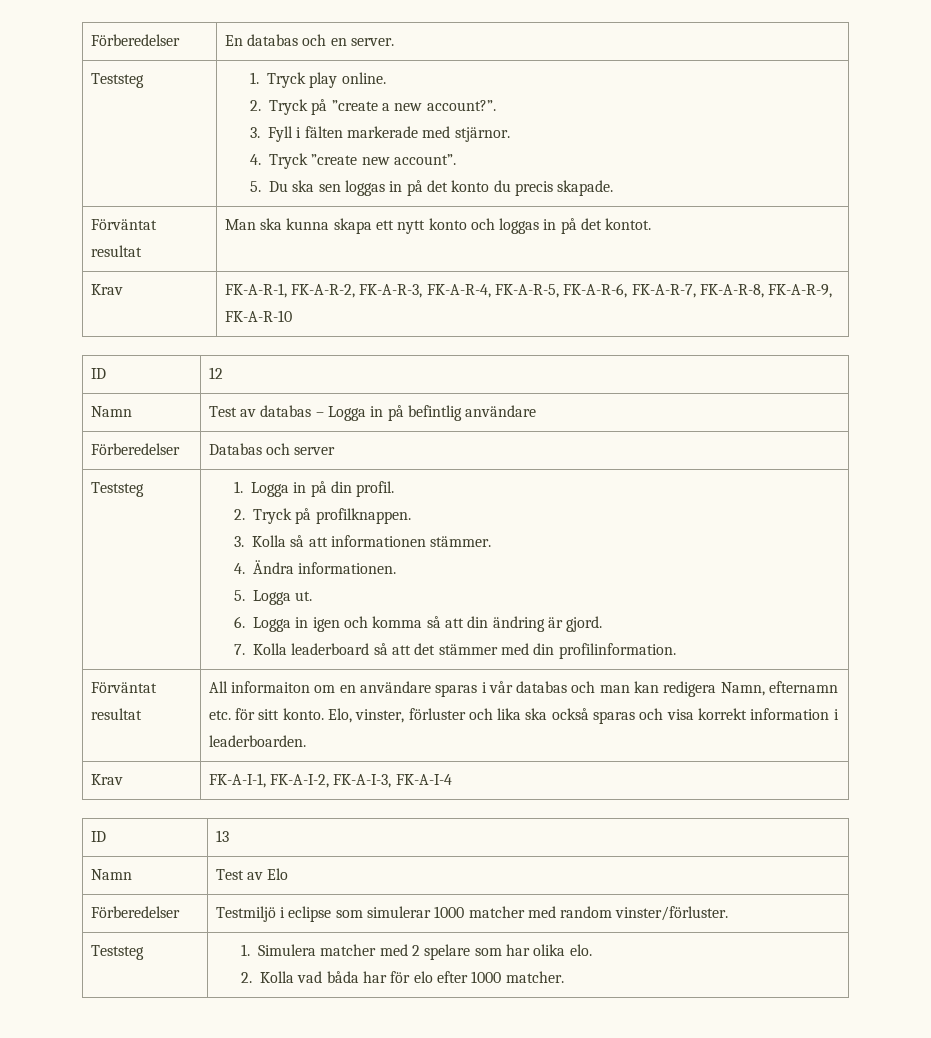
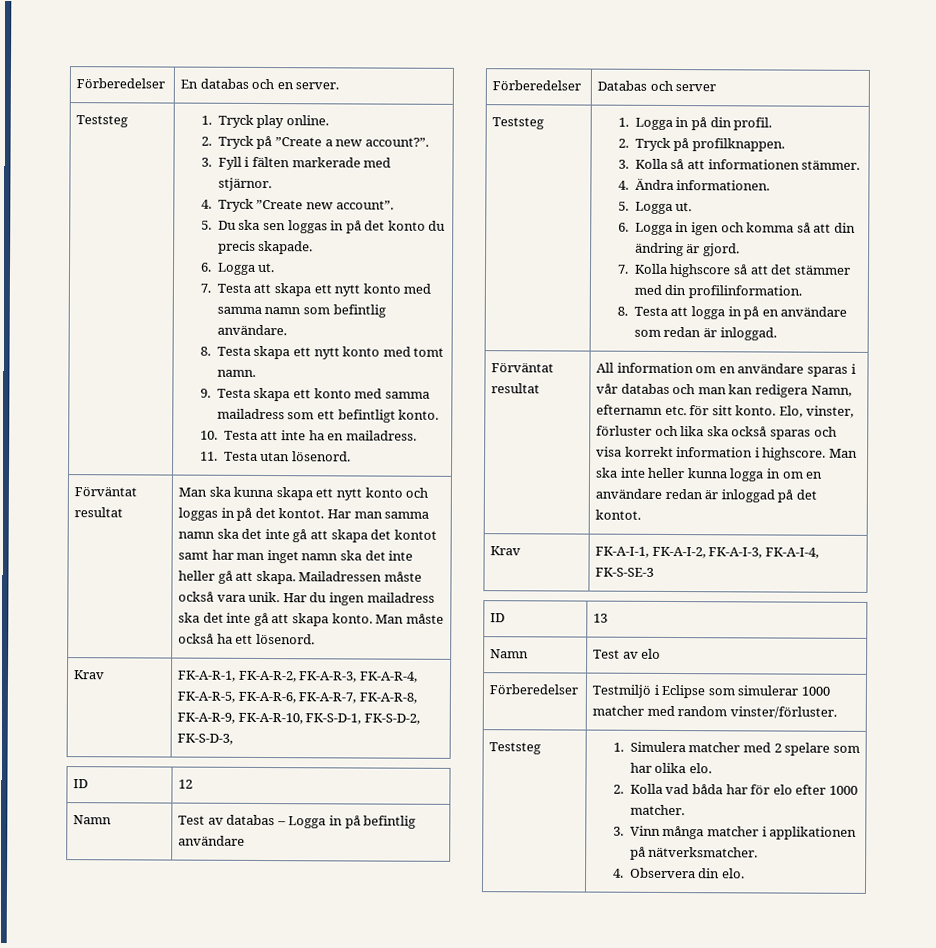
[331,100,378,111] ”create -> [274,137,322,147] ”Create
[311,154,358,165] ”create -> [256,199,304,210] ”Create
(614, 188) none -> [200,262,276,275] [200,283,432,297] [216,304,386,318] [216,324,287,336] [200,345,445,360] [216,369,256,377] [200,387,430,402] [216,408,440,423] [200,430,417,441] [200,451,351,462] // 6. Logga ut. // 7. Testa att skapa ett nytt konto med samma namn som befintlig användare. // 8. Testa skapa ett nytt konto med tomt namn. // 9. Testa skapa ett konto med samma mailadress som ett befintligt konto. // 10. Testa att inte ha en mailadress. // 11. Testa utan lösenord.
(652, 224) none -> [326,509,430,519] [178,528,437,543] [178,549,414,564] [178,570,422,585] [178,591,435,606] [178,612,444,627] [178,633,315,645] Har man samma namn ska det inte gå att skapa det kontot samt har man inget namn ska det inte heller gå att skapa. Mailadressen måste också vara unik. Har du ingen mailadress ska det inte gå att skapa konto. Man måste också ha ett lösenord.
[224,310,292,322] FK-A-R-10 -> [237,712,420,725] [177,733,234,745] FK-A-R-10, FK-S-D-1, FK-S-D-2, FK-S-D-3,
[291,643,370,655] leaderboard -> [669,263,732,278] highscore
(676, 651) none -> [617,306,848,320] [633,326,777,341] // 8. Testa att logga in på en användare som redan är inloggad.
[230,681,310,693] informaiton -> [616,362,694,374] information
[208,735,306,747] leaderboarden. -> [762,447,858,461] [595,467,824,482] [595,488,817,503] [595,509,642,520] highscore. Man ska inte heller kunna logga in om en användare redan är inloggad på det kontot.
[395,774,452,785] FK-A-I-4 -> [764,547,819,559] [595,567,655,577] FK-A-I-4, FK-S-SE-3
[267,868,289,880] Elo -> [641,648,662,659] elo
[288,906,332,922] eclipse -> [661,684,706,699] Eclipse
(564, 977) none -> [613,825,858,840] [629,846,759,860] [613,867,745,879] // 3. Vinn många matcher i applikationen på nätverksmatcher. // 4. Observera din elo.

